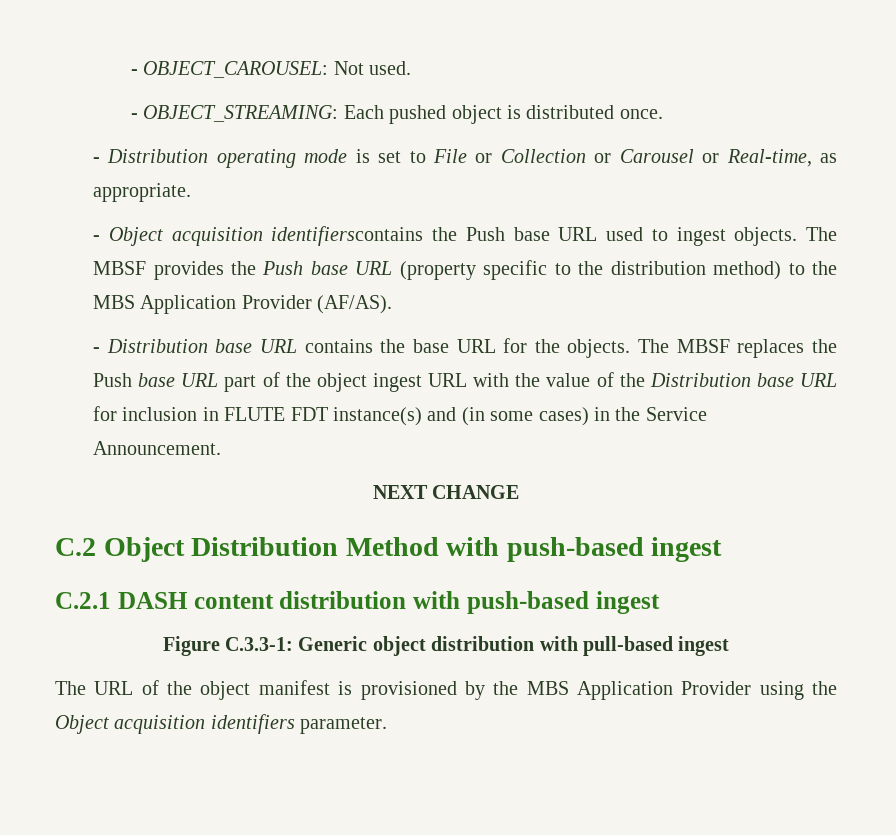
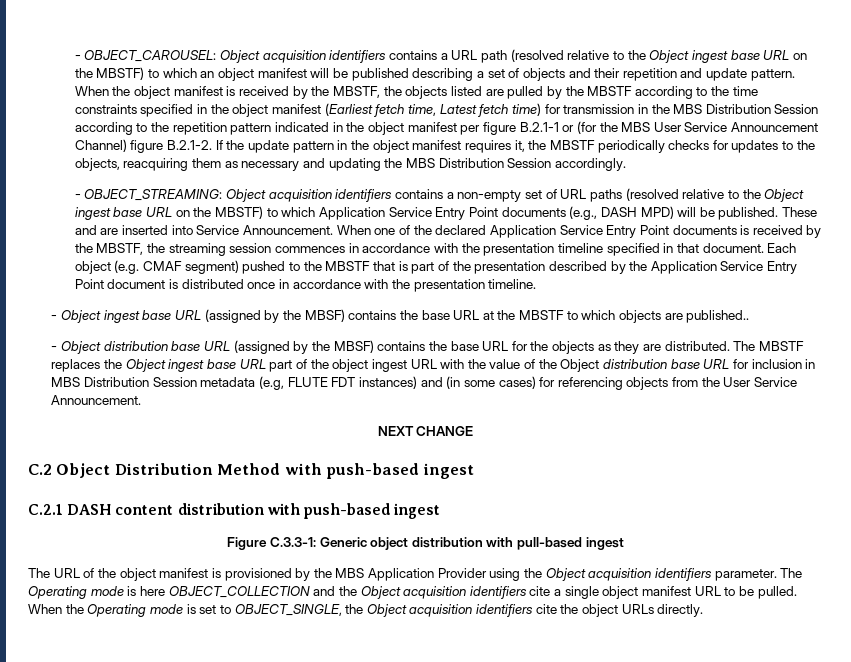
[333,61,412,75] [131,105,663,124] [93,149,838,168] [93,183,192,202] [93,226,838,246] [93,260,838,280] [93,295,393,314] [93,339,297,353] Not used. // - OBJECT_STREAMING: Each pushed object is distributed once. // - Distribution operating mode is set to File or Collection or Carousel or Real-time, as appropriate. // - Object acquisition identifierscontains the Push base URL used to ingest objects. The MBSF provides the Push base URL (property specific to the distribution method) to the MBS Application Provider (AF/AS). // - Distribution base URL -> [220,49,807,63] [74,67,795,81] [74,86,758,99] [74,103,819,117] [74,121,819,135] [74,139,815,153] [74,158,626,171] [74,188,805,202] [74,206,818,220] [74,225,822,238] [74,243,797,256] [74,260,798,274] [74,279,537,292] [51,309,750,323] [51,340,374,354] Object acquisition identifiers contains a URL path (resolved relative to the Object ingest base URL on the MBSTF) to which an object manifest will be published describing a set of objects and their repetition and update pattern. When the object manifest is received by the MBSTF, the objects listed are pulled by the MBSTF according to the time constraints specified in the object manifest (Earliest fetch time, Latest fetch time) for transmission in the MBS Distribution Session according to the repetition pattern indicated in the object manifest per figure B.2.1-1 or (for the MBS User Service Announcement Channel) figure B.2.1-2. If the update pattern in the object manifest requires it, the MBSTF periodically checks for updates to the objects, reacquiring them as necessary and updating the MBS Distribution Session accordingly. // - OBJECT_STREAMING: Object acquisition identifiers contains a non-empty set of URL paths (resolved relative to the Object ingest base URL on the MBSTF) to which Application Service Entry Point documents (e.g., DASH MPD) will be published. These and are inserted into Service Announcement. When one of the declared Application Service Entry Point documents is received by the MBSTF, the streaming session commences in accordance with the presentation timeline specified in that document. Each object (e.g. CMAF segment) pushed to the MBSTF that is part of the presentation described by the Application Service Entry Point document is distributed once in accordance with the presentation timeline. // - Object ingest base URL (assigned by the MBSF) contains the base URL at the MBSTF to which objects are published.. // - Object distribution base URL (assigned by the MBSF)
[567,339,837,358] [93,373,133,387] objects. The MBSF replaces the Push -> [552,341,804,354] [51,359,205,372] objects as they are distributed. The MBSTF replaces the Object ingest
[649,373,751,387] Distribution -> [560,359,668,372] Object distribution
(219, 414) none -> [51,376,284,390] MBS Distribution Session metadata (e.g,
[333,407,423,426] instance(s) -> [358,376,417,389] instances)
[594,407,641,421] in the -> [539,377,752,390] for referencing objects from the User
(388, 725) none -> [780,568,803,578] [28,586,797,599] [28,604,704,617] The Operating mode is here OBJECT_COLLECTION and the Object acquisition identifiers cite a single object manifest URL to be pulled. When the Operating mode is set to OBJECT_SINGLE, the Object acquisition identifiers cite the object URLs directly.

